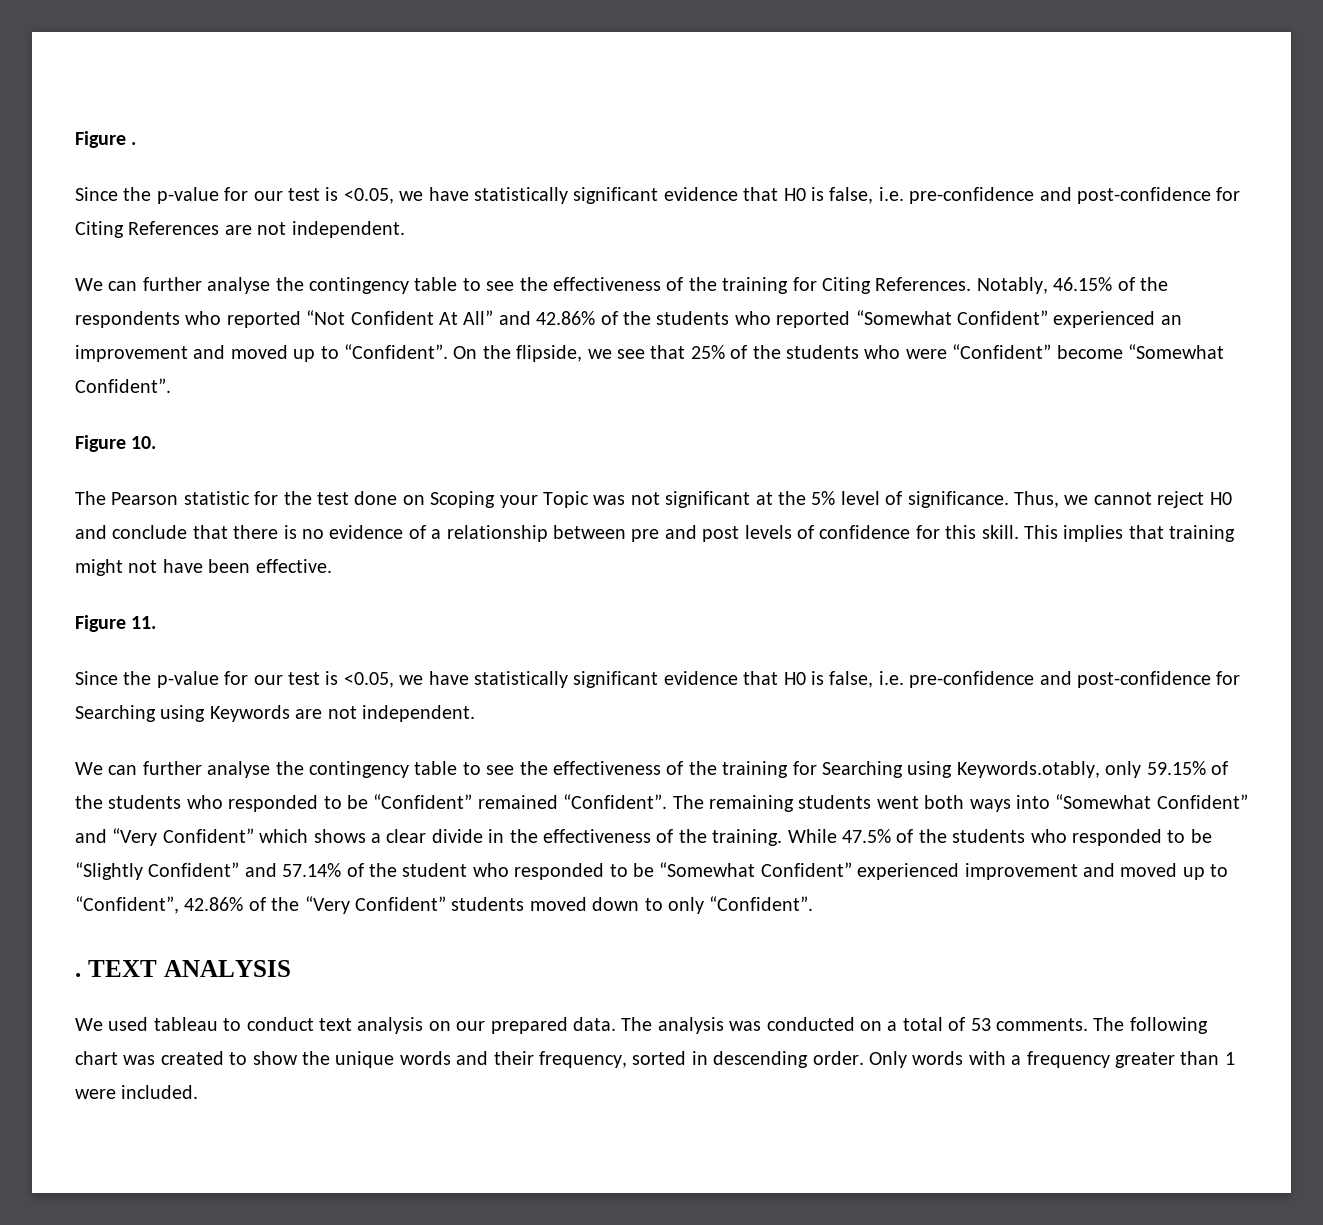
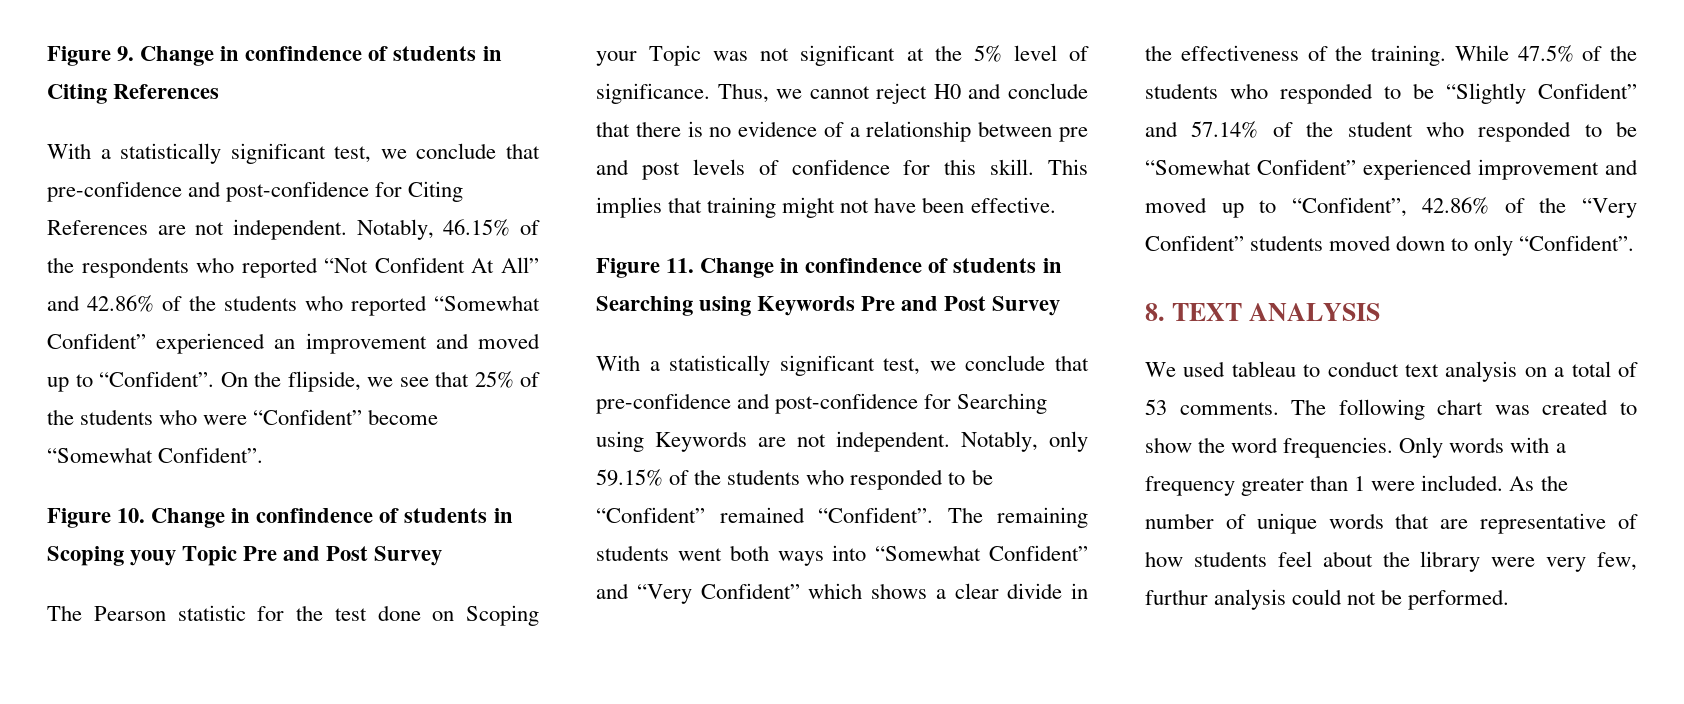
[75,131,137,148] [75,187,904,204] Figure . // Since the p-value for our test is <0.05, we have statistically significant evidence that H0 is false, i.e. -> [47,46,502,66] [47,84,220,104] [47,143,540,164] Figure 9. Change in confindence of students in Citing References // With a statistically significant test, we conclude that
[75,277,972,294] // We can further analyse the contingency table to see the effectiveness of the training for Citing References. -> (347, 229) none
(157, 442) none -> [151,508,513,528] [47,546,443,566] Change in confindence of students in Scoping youy Topic Pre and Post Survey
[75,671,904,688] // Since the p-value for our test is <0.05, we have statistically significant evidence that H0 is false, i.e. -> [700,258,1062,278] [596,296,1061,316] [596,355,1089,376] Change in confindence of students in Searching using Keywords Pre and Post Survey // With a statistically significant test, we conclude that
[75,761,1100,778] // We can further analyse the contingency table to see the effectiveness of the training for Searching using Keywords.otably, -> [961,431,1038,452] Notably,
[75,973,81,977] . -> [1145,303,1165,321] 8.
[456,1017,882,1034] our prepared data. The analysis was conducted on -> (1547, 372) none
[335,1051,864,1068] unique words and their frequency, sorted in descending order. -> [1231,437,1394,458] word frequencies.
(199, 1092) none -> [1509,475,1568,491] [1145,513,1638,534] [1145,551,1637,572] [1145,589,1510,610] As the number of unique words that are representative of how students feel about the library were very few, furthur analysis could not be performed.

